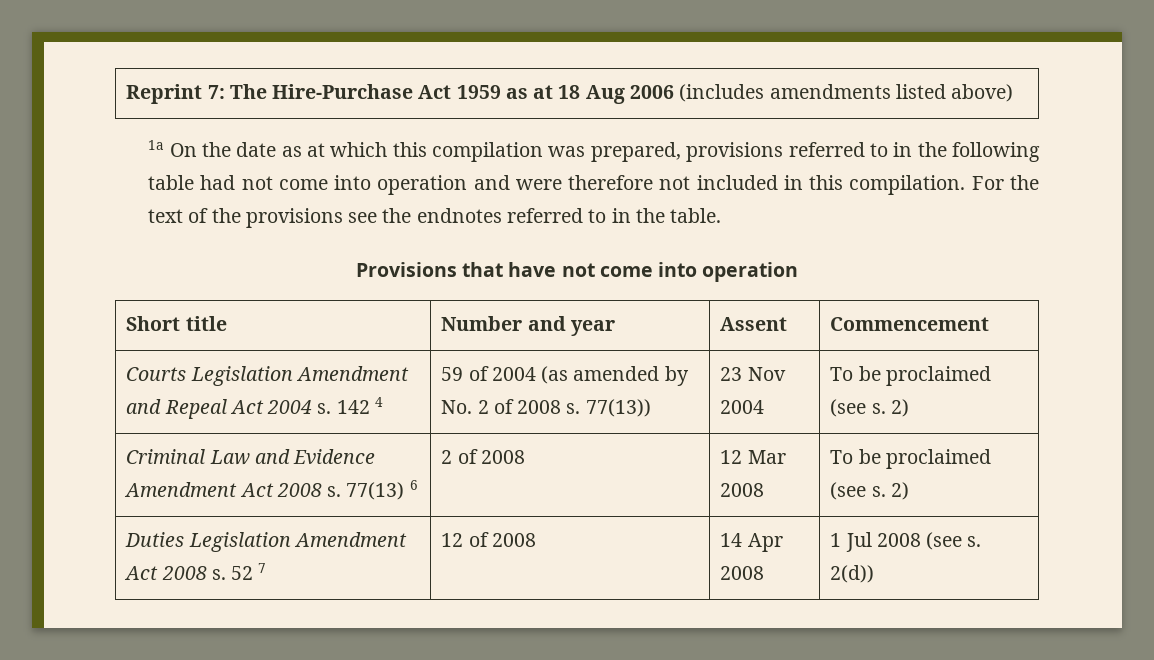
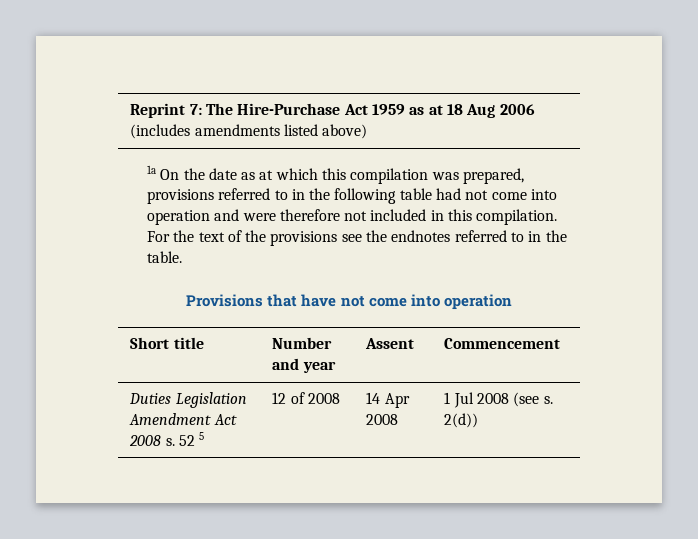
[126,366,409,386] [126,397,383,419] [441,366,689,386] [441,399,651,417] [720,367,786,381] [720,400,765,414] [830,366,991,386] [830,399,909,417] [126,449,376,465] [124,480,418,500] [441,449,525,464] [720,450,786,464] [720,483,765,497] [830,449,991,469] [830,482,909,500] // Courts Legislation Amendment and Repeal Act 2004 s. 142 4 | 59 of 2004 (as amended by No. 2 of 2008 s. 77(13)) | 23 Nov 2004 | To be proclaimed (see s. 2) // Criminal Law and Evidence Amendment Act 2008 s. 77(13) 6 | 2 of 2008 | 12 Mar 2008 | To be proclaimed (see s. 2) -> (561, 343) none
[258,563,267,573] 7 -> [199,432,205,440] 5

